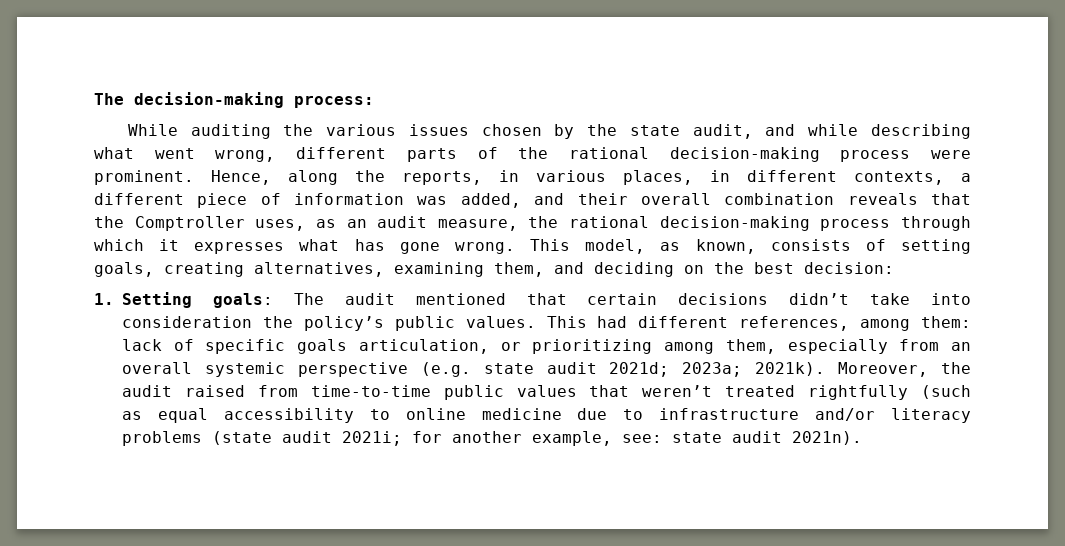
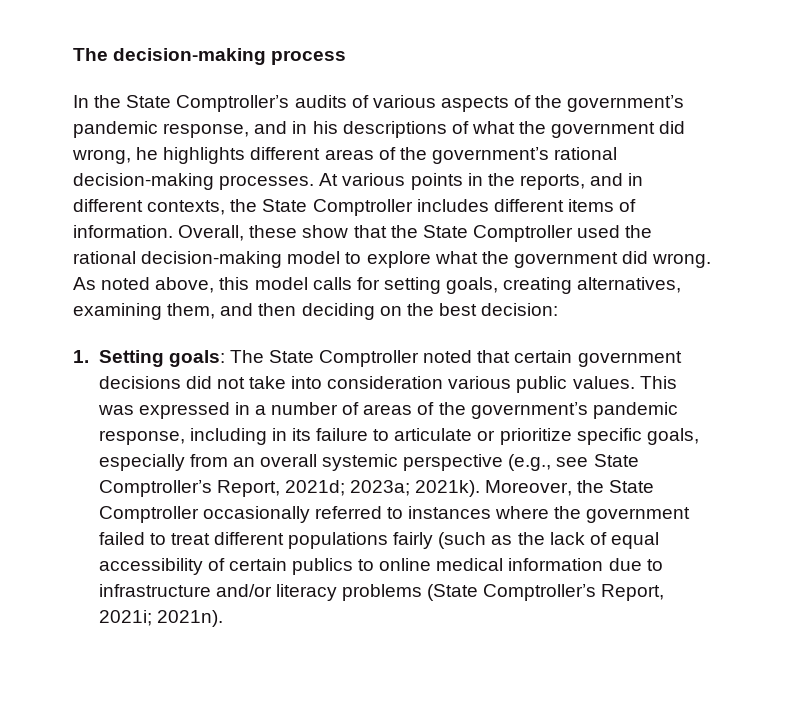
[294,96,374,108] [127,124,972,139] [94,147,972,162] [94,170,971,185] [94,193,972,208] [94,216,971,231] [94,239,886,254] process: // While auditing the various issues chosen by the state audit, and while describing what went wrong, different parts of the rational decision-making process were prominent. Hence, along the reports, in various places, in different contexts, a different piece of information was added, and their overall combination reveals that the Comptroller uses, as an audit measure, the rational decision-making process through which it expresses what has gone wrong. This model, as known, consists of -> [271,50,347,65] [73,95,685,112] [73,121,686,138] [72,147,618,164] [73,173,644,190] [73,199,637,216] [73,225,653,242] [73,251,712,268] [73,277,380,293] process // In the State Comptroller’s audits of various aspects of the government’s pandemic response, and in his descriptions of what the government did wrong, he highlights different areas of the government’s rational decision-making processes. At various points in the reports, and in different contexts, the State Comptroller includes different items of information. Overall, these show that the State Comptroller used the rational decision-making model to explore what the government did wrong. As noted above, this model calls for
(584, 268) none -> [258,303,297,316] then
[344,293,850,305] audit mentioned that certain decisions didn’t -> [268,350,682,367] [98,376,245,389] State Comptroller noted that certain government decisions did not
[262,316,384,331] the policy’s -> [448,376,512,389] various
[597,316,971,331] [122,339,776,354] had different references, among them: lack of specific goals articulation, or prioritizing among them, -> [97,402,678,419] [98,428,699,445] was expressed in a number of areas of the government’s pandemic response, including in its failure to articulate or prioritize specific goals,
[420,362,597,377] (e.g. state audit -> [508,454,639,471] [98,480,280,497] (e.g., see State Comptroller’s Report,
[122,385,971,400] [122,408,562,423] audit raised from time-to-time public values that weren’t treated rightfully (such as equal accessibility to online medicine -> [609,480,655,493] [98,506,691,523] [98,532,659,549] [98,558,604,575] State Comptroller occasionally referred to instances where the government failed to treat different populations fairly (such as the lack of equal accessibility of certain publics to online medical information
[212,431,782,446] (state audit 2021i; for another example, see: state audit -> [427,584,665,601] [98,610,152,626] (State Comptroller’s Report, 2021i;

